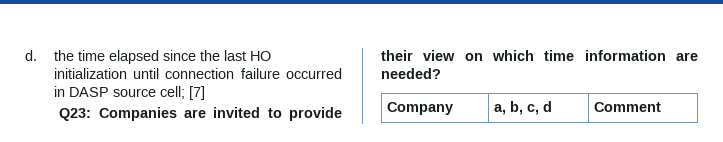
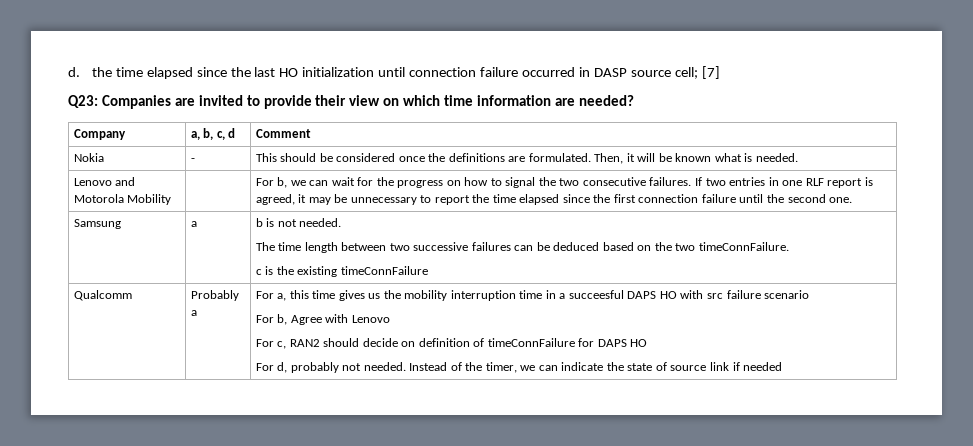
(662, 107) none -> [73,153,104,162] [190,158,195,162] [255,153,798,164] [73,177,136,186] [73,194,172,205] [255,177,873,188] [255,194,853,205] [73,219,121,229] [190,221,197,227] [255,218,342,227] [255,242,789,253] [255,266,428,277] [73,290,132,301] [190,290,239,301] [190,310,197,316] [255,290,810,301] [255,314,390,325] [255,338,648,349] [255,362,783,373] // Nokia | - | This should be considered once the definitions are formulated. Then, it will be known what is needed. // Lenovo and Motorola Mobility | | For b, we can wait for the progress on how to signal the two consecutive failures. If two entries in one RLF report is agreed, it may be unnecessary to report the time elapsed since the first connection failure until the second one. // Samsung | a | b is not needed. // The time length between two successive failures can be deduced based on the two timeConnFailure. // c is the existing timeConnFailure // Qualcomm | Probably a | For a, this time gives us the mobility interruption time in a succeesful DAPS HO with src failure scenario // For b, Agree with Lenovo // For c, RAN2 should decide on definition of timeConnFailure for DAPS HO // For d, probably not needed. Instead of the timer, we can indicate the state of source link if needed

